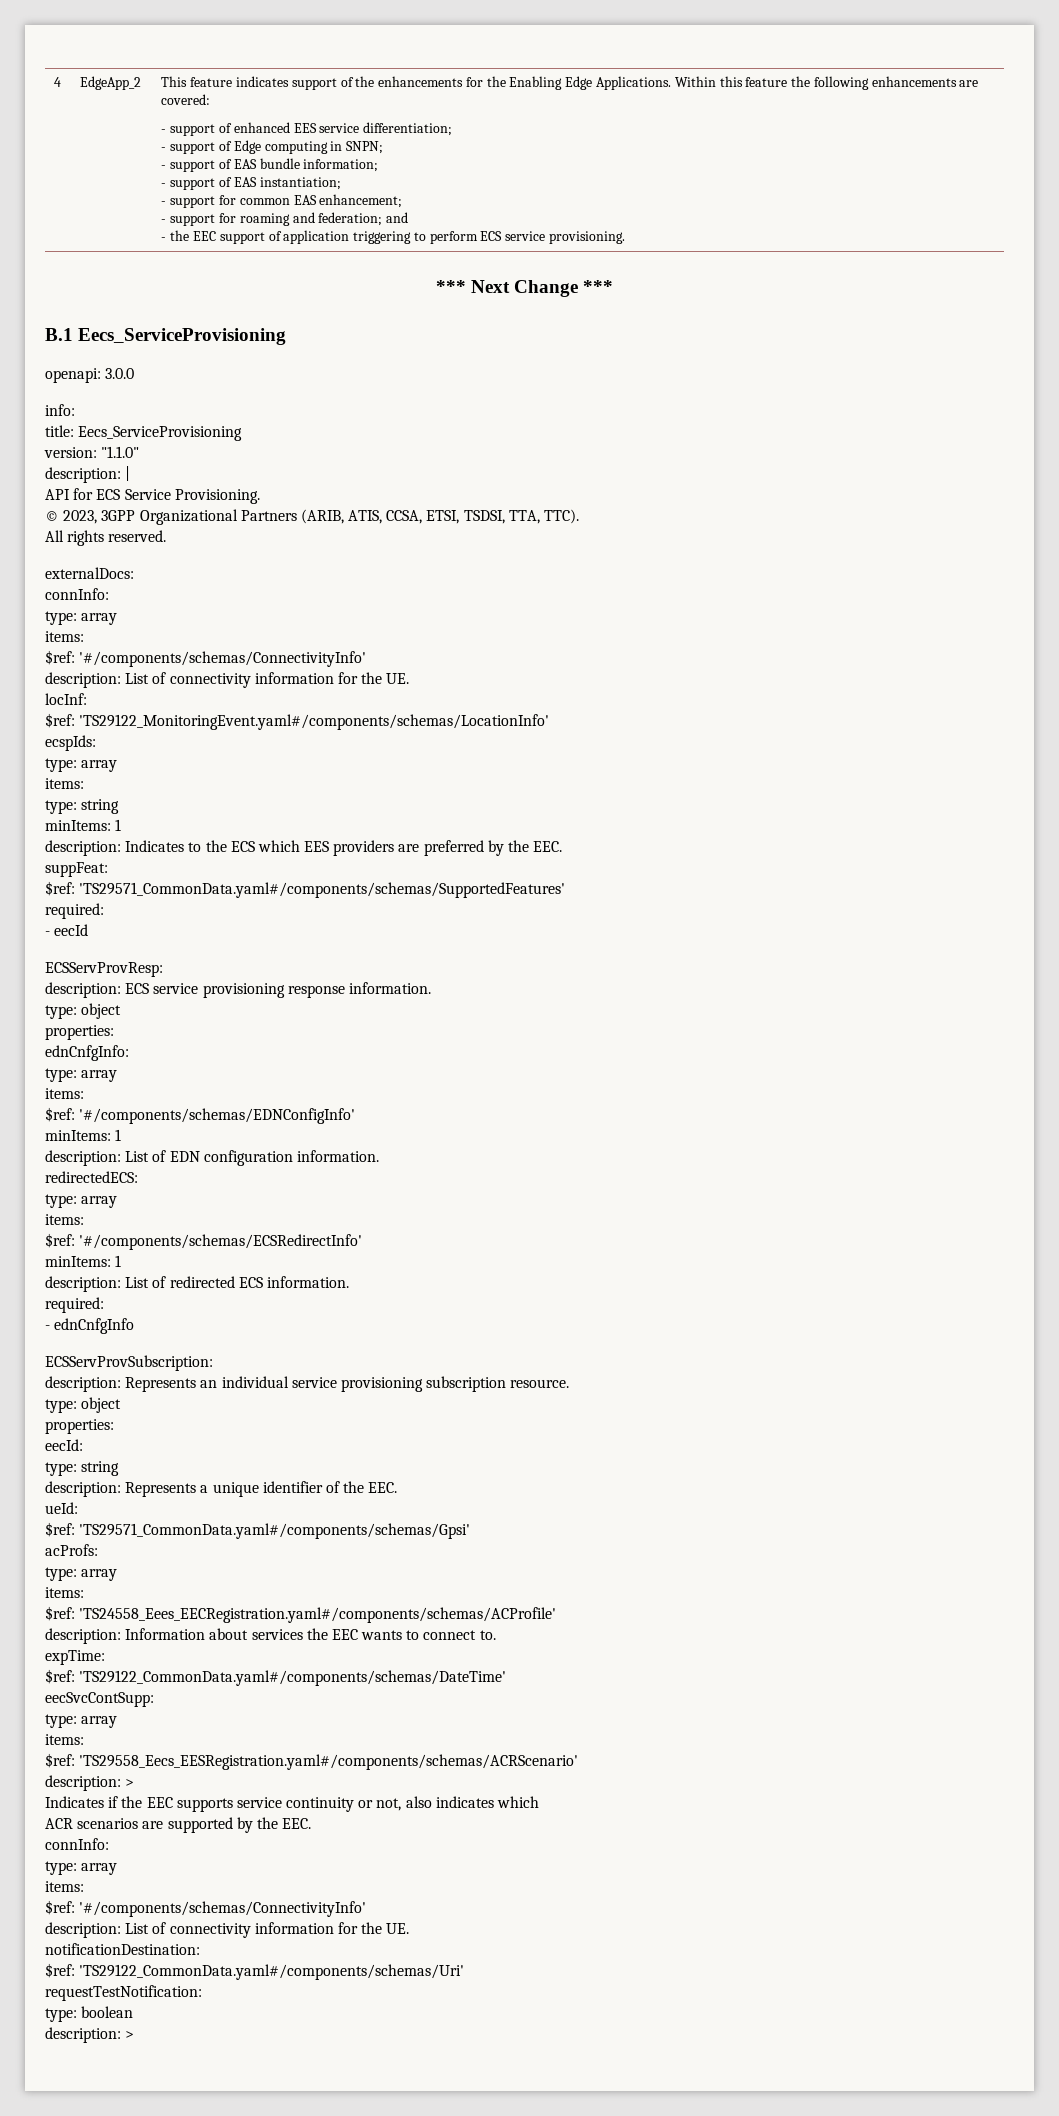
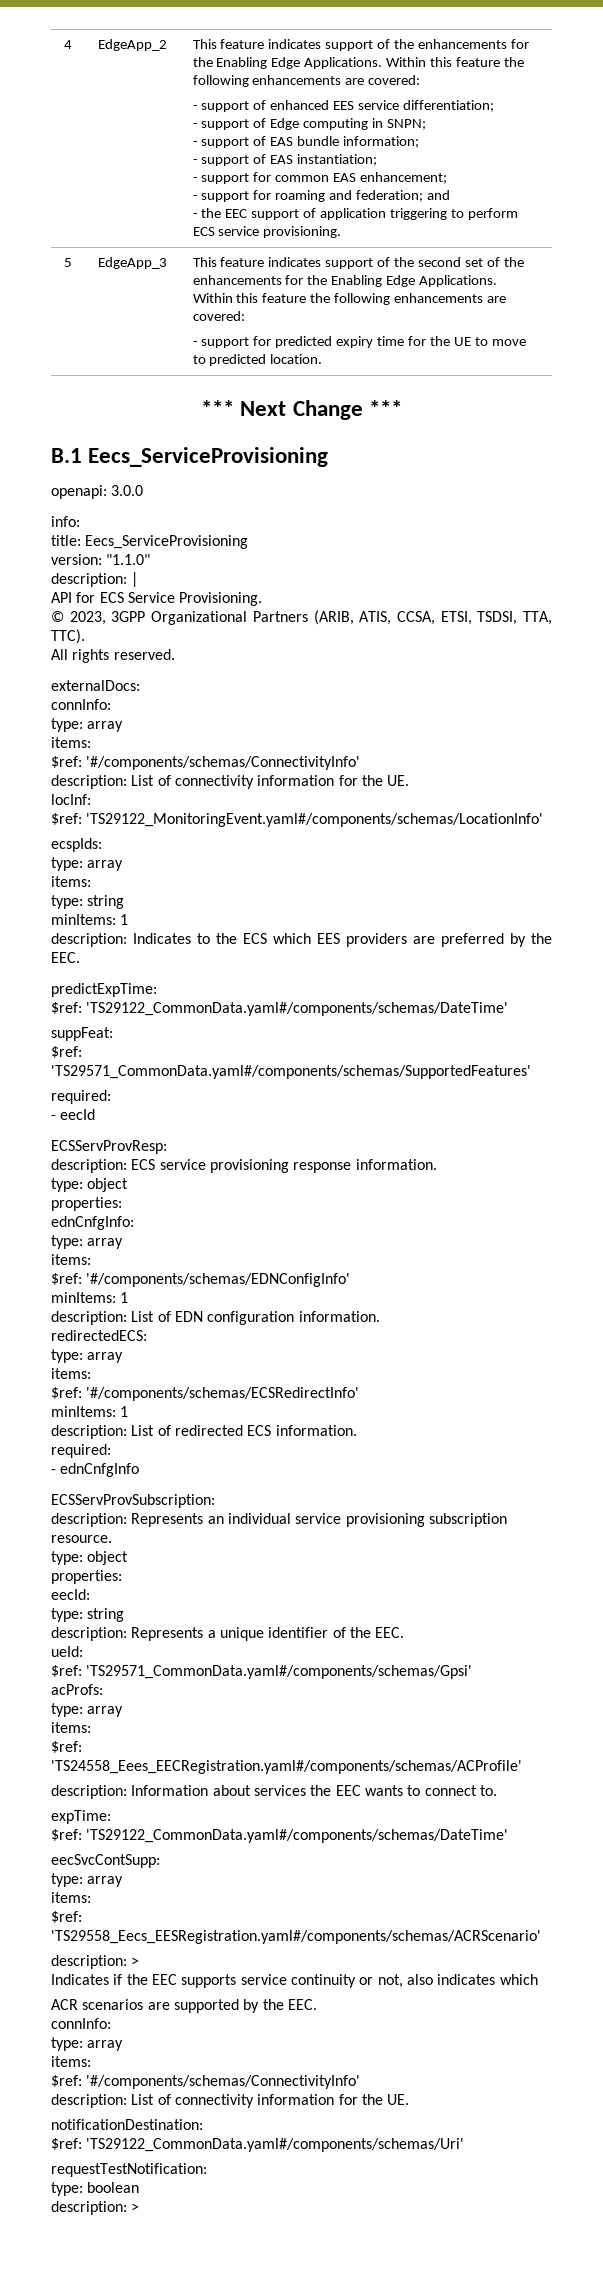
(625, 237) none -> [63,258,72,267] [97,257,167,269] [192,257,524,269] [192,275,498,287] [192,293,507,305] [192,311,245,321] [192,336,526,348] [192,354,323,366] // 5 | EdgeApp_3 | This feature indicates support of the second set of the enhancements for the Enabling Edge Applications. Within this feature the following enhancements are covered: // - support for predicted expiry time for the UE to move to predicted location.
(563, 846) none -> [51,983,157,997] [51,1002,509,1016] // predictExpTime: // $ref: 'TS29122_CommonData.yaml#/components/schemas/DateTime'

